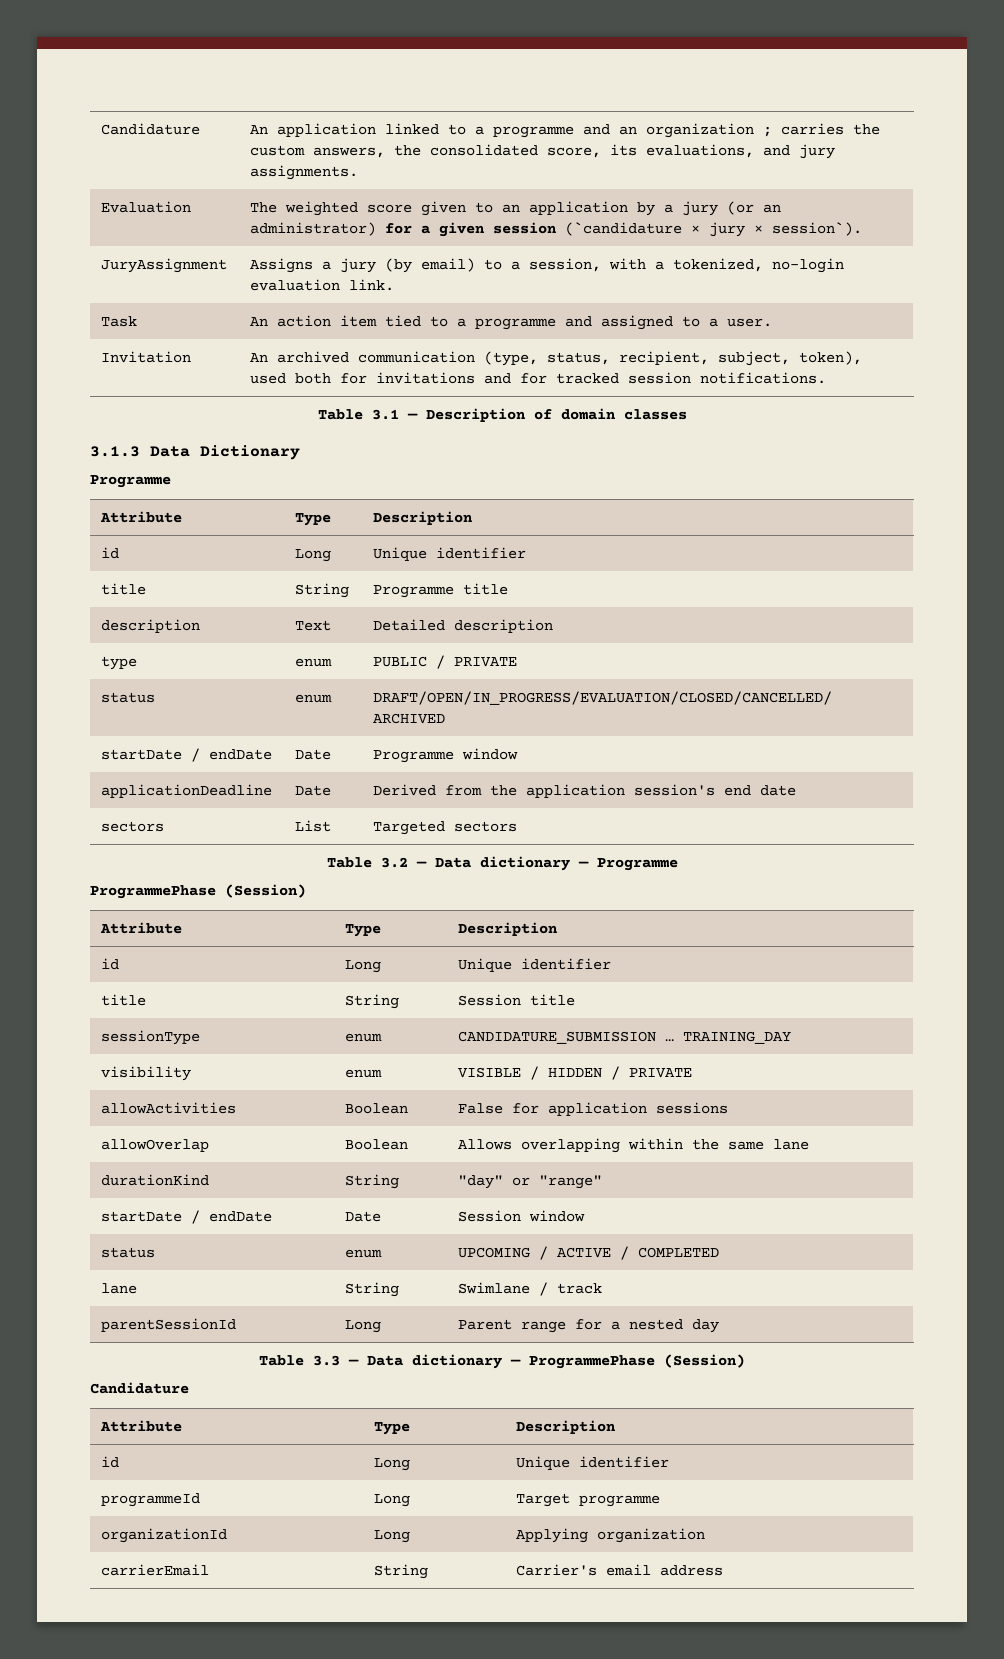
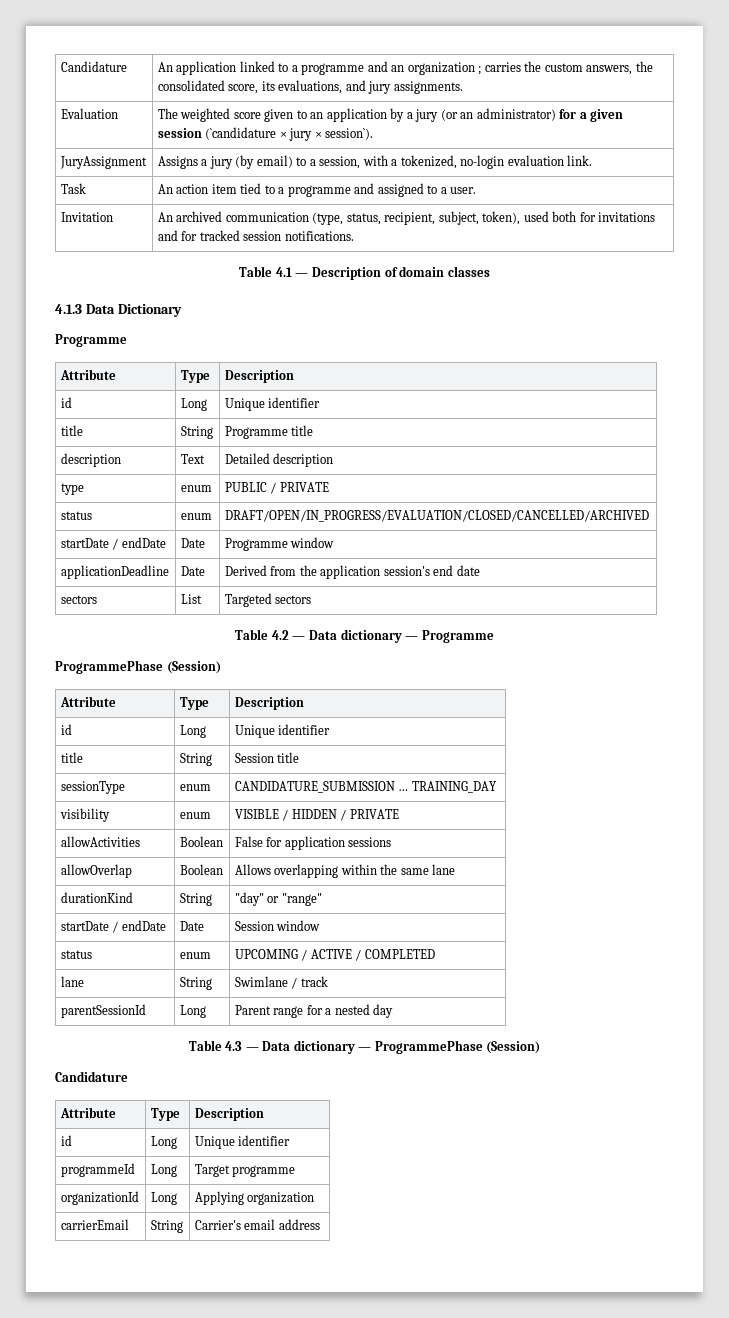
[371,409,399,420] 3.1 -> [275,267,292,277] 4.1
[90,446,140,457] 3.1.3 -> [55,304,82,314] 4.1.3
[380,857,408,868] 3.2 -> [271,630,289,640] 4.2
[313,1355,340,1366] 3.3 -> [225,1041,243,1051] 4.3

